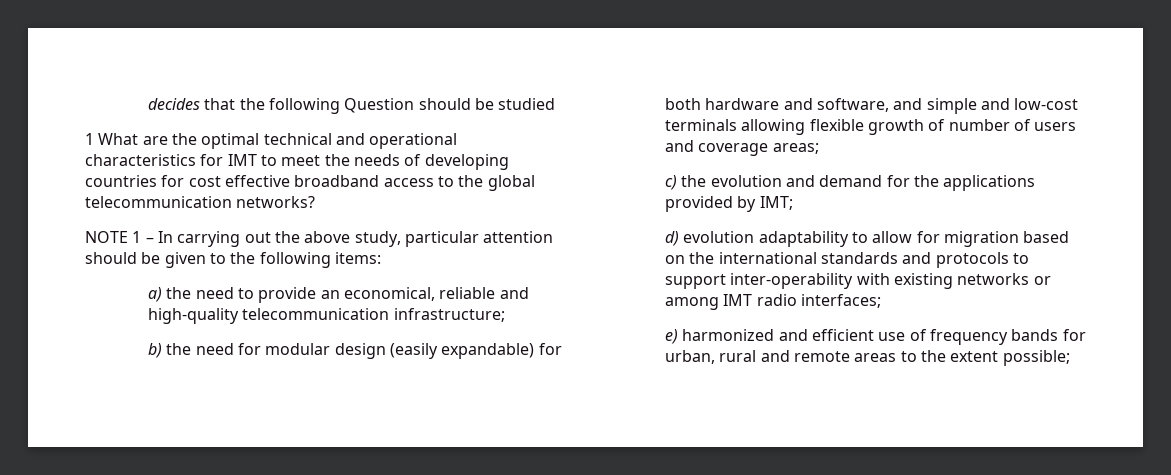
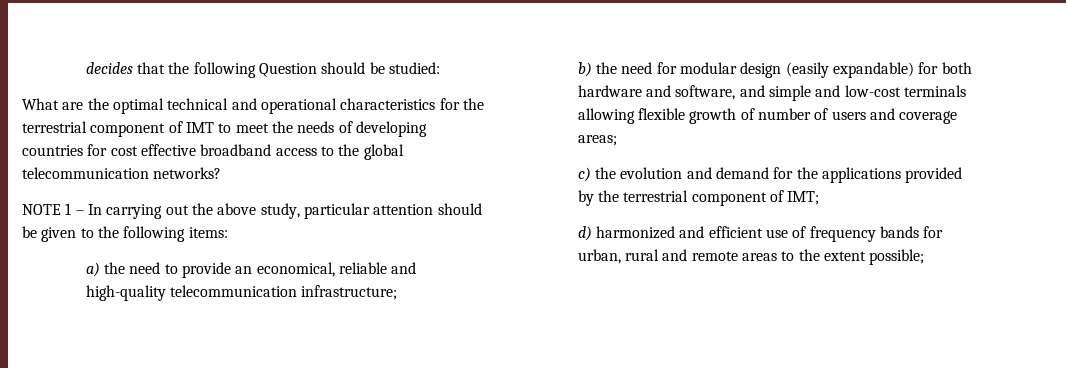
[498,98,556,110] [85,133,94,145] studied // 1 -> [388,62,440,74] studied: //
(224, 160) none -> [462,98,484,110] [22,121,183,137] the terrestrial component of
[759,196,793,210] [665,231,1070,247] [665,252,1030,268] [665,273,1051,289] [665,294,882,310] [665,329,679,344] IMT; // d) evolution adaptability to allow for migration based on the international standards and protocols to support inter-operability with existing networks or among IMT radio interfaces; // e) -> [598,190,820,206] [577,226,592,241] the terrestrial component of IMT; // d)

